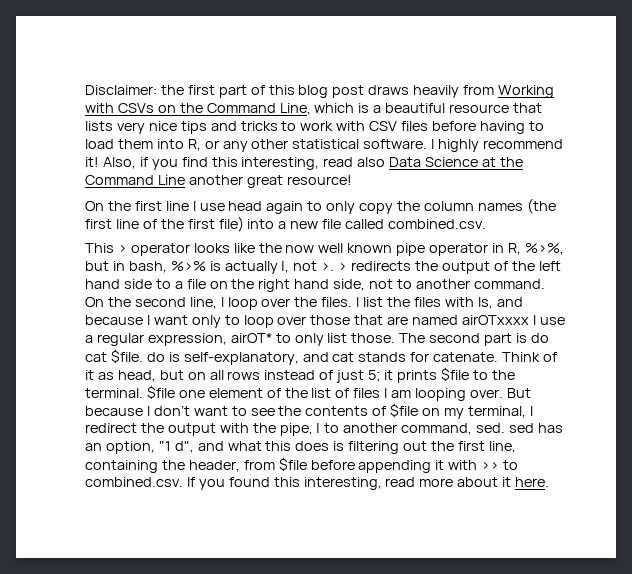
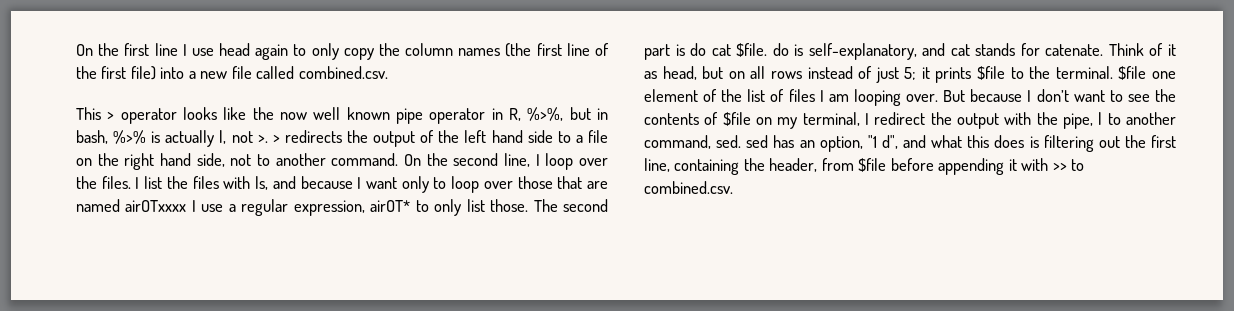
[85,85,555,98] [85,103,543,115] [85,121,544,134] [85,139,564,152] [85,157,523,170] [85,175,352,188] Disclaimer: the first part of this blog post draws heavily from Working with CSVs on the Command Line, which is a beautiful resource that lists very nice tips and tricks to work with CSV files before having to load them into R, or any other statistical software. I highly recommend it! Also, if you find this interesting, read also Data Science at the Command Line another great resource! // -> (76, 50) none
[186,477,550,490] If you found this interesting, read more about it here. -> (733, 187) none

